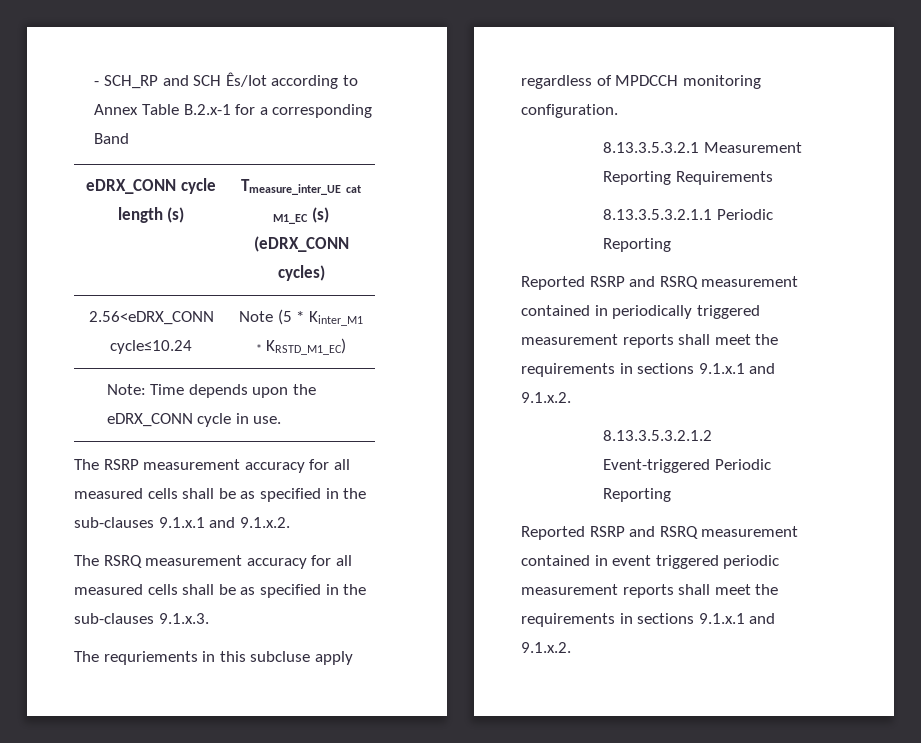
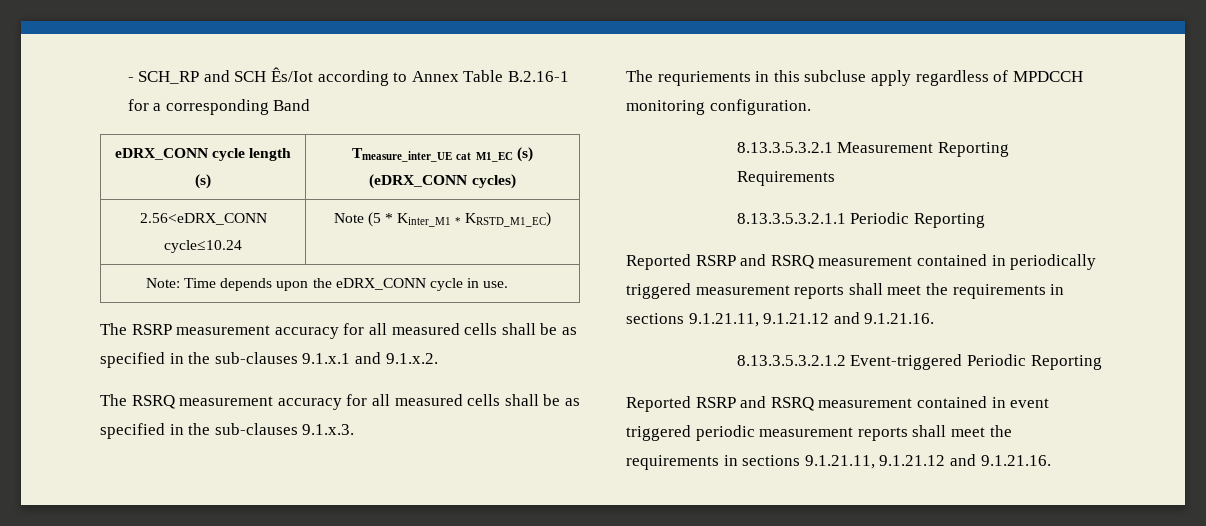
[183,104,231,115] B.2.x-1 -> [508,71,570,82] B.2.16-1
[698,363,776,374] [521,392,571,403] 9.1.x.1 and 9.1.x.2. -> [688,312,935,327] 9.1.21.11, 9.1.21.12 and 9.1.21.16.
[698,613,776,624] [521,642,571,653] 9.1.x.1 and 9.1.x.2. -> [804,454,1051,469] 9.1.21.11, 9.1.21.12 and 9.1.21.16.

